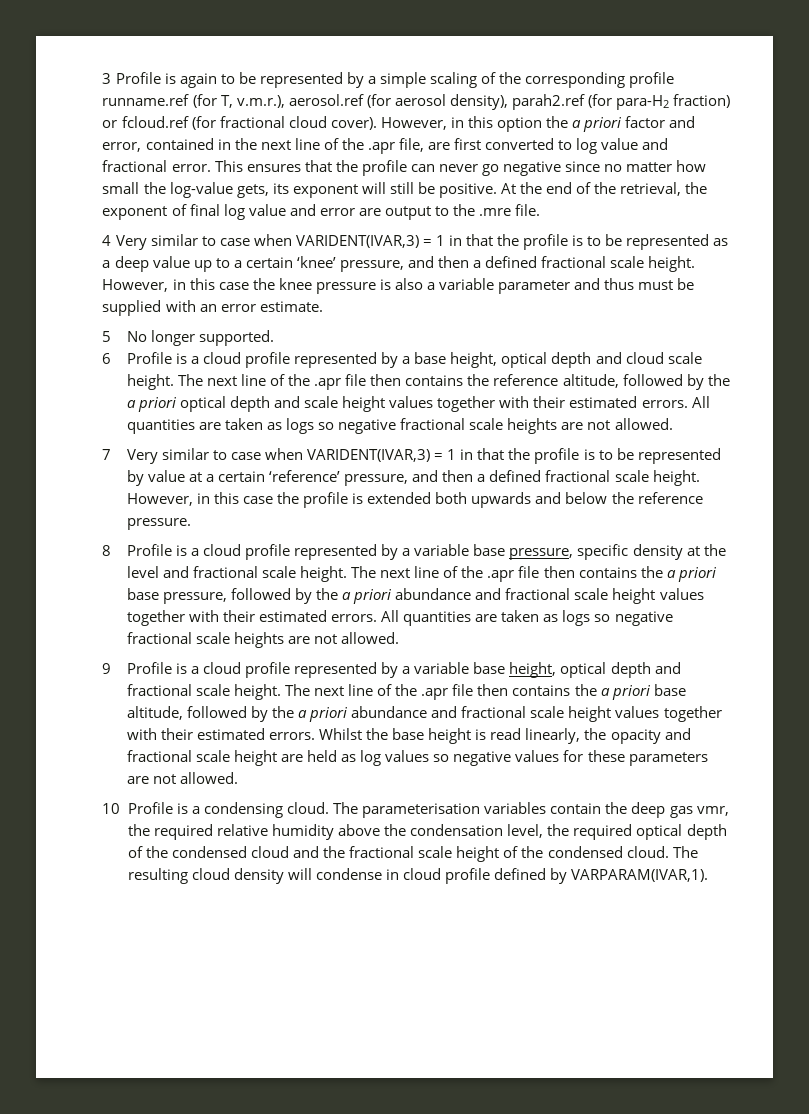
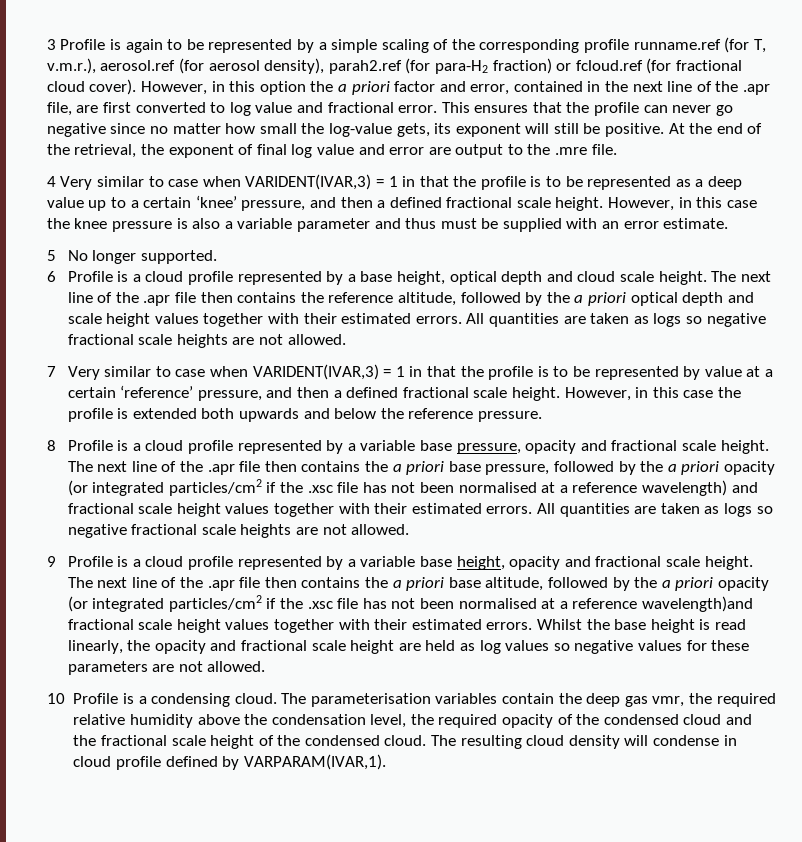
[577,544,726,560] [126,566,159,578] specific density at the level -> [525,440,577,454] opacity
[395,588,472,600] abundance -> [723,461,775,475] [67,479,727,496] opacity (or integrated particles/cm2 if the .xsc file has not been normalised at a reference wavelength)
[560,662,651,678] optical depth -> [509,556,561,570] opacity
[351,706,458,718] abundance and -> [717,577,769,591] [67,595,753,612] opacity (or integrated particles/cm2 if the .xsc file has not been normalised at a reference wavelength)and
[636,824,727,840] optical depth -> [502,714,554,728] opacity

